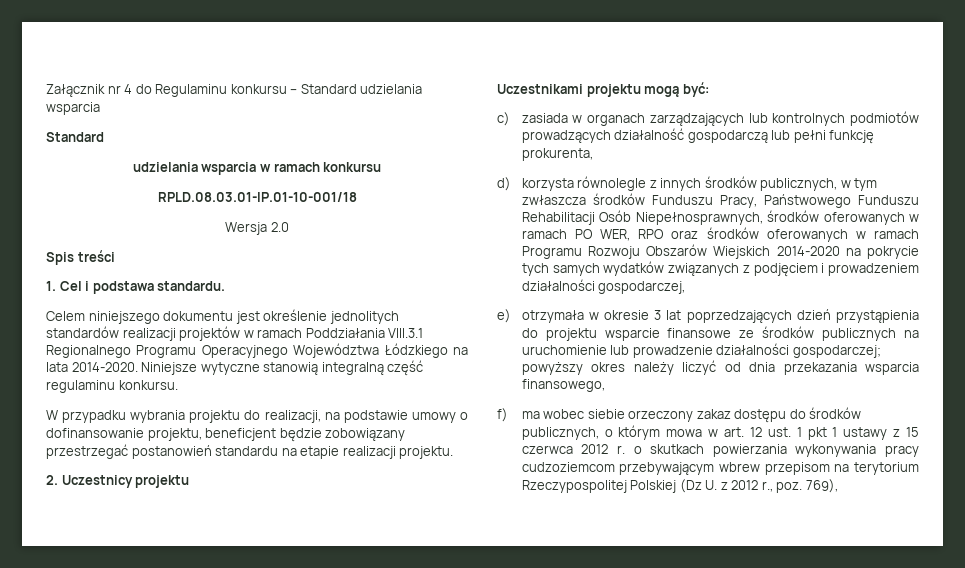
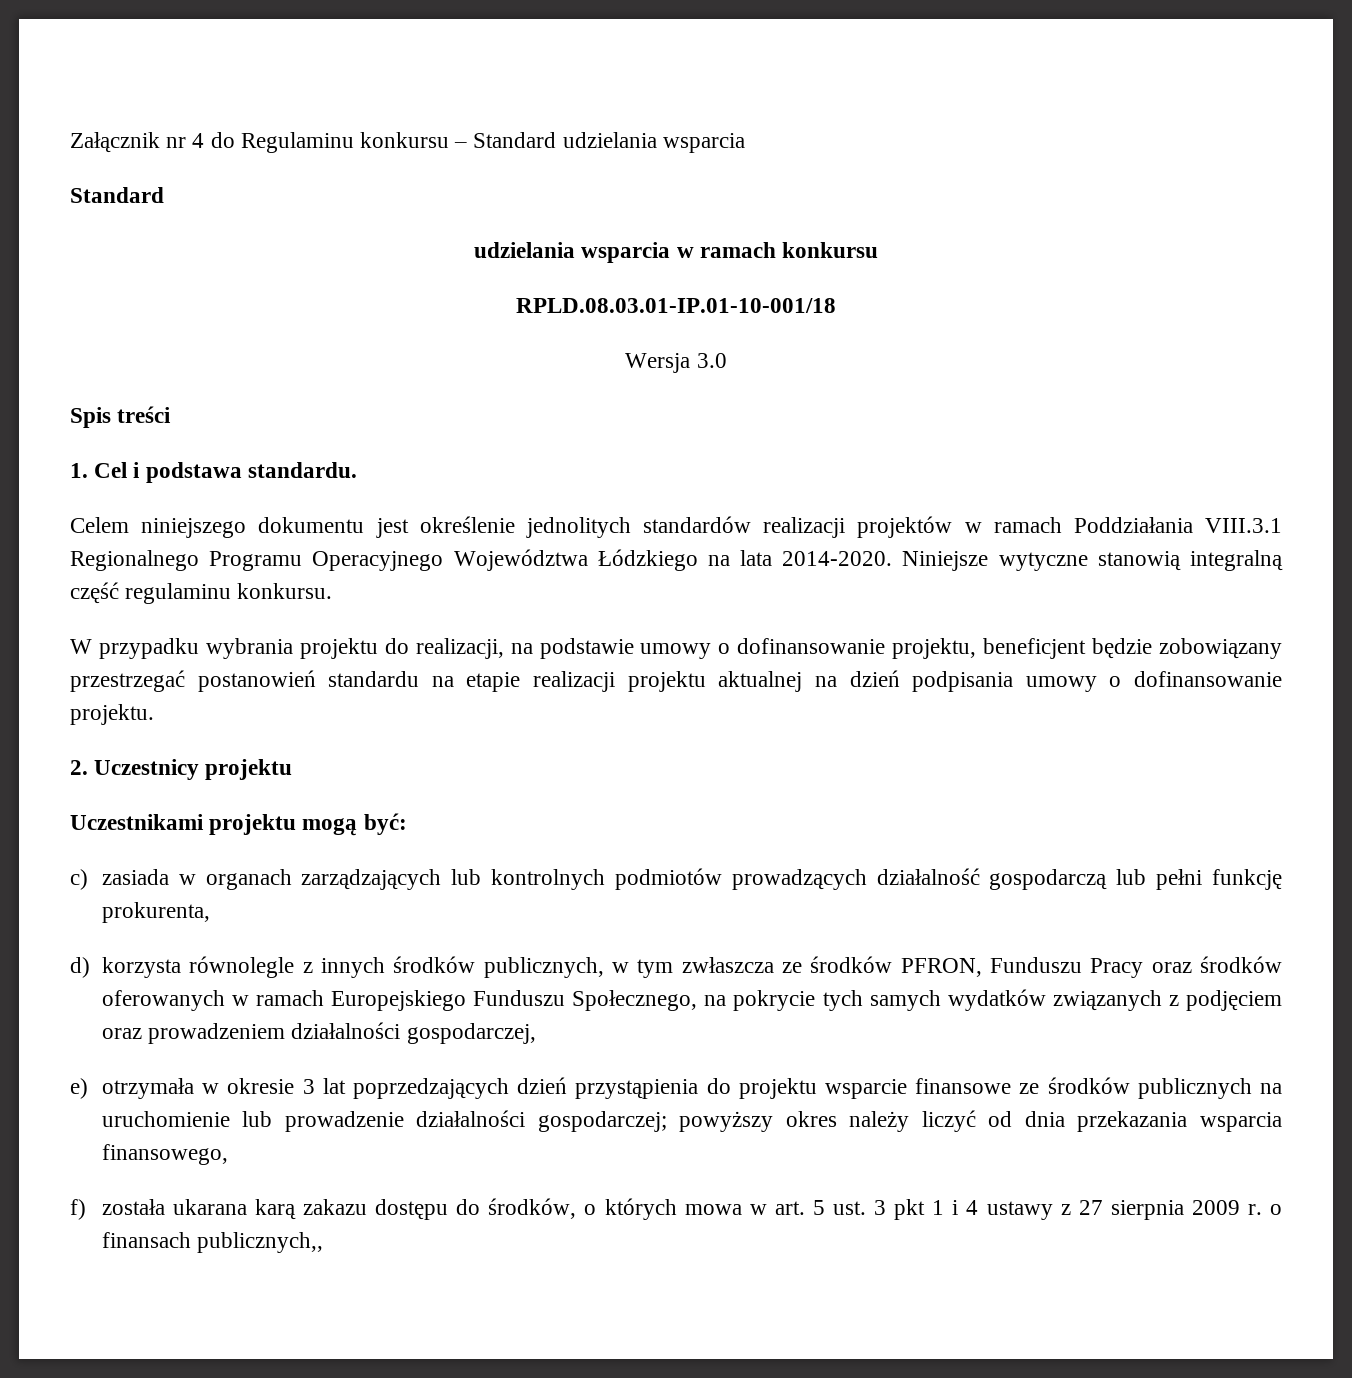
[270,222,289,232] 2.0 -> [696,353,727,368] 3.0
(396, 452) none -> [627,670,1282,692] projektu aktualnej na dzień podpisania umowy o dofinansowanie
[592,193,919,208] [521,210,919,225] [521,229,665,241] środków Funduszu Pracy, Państwowego Funduszu Rehabilitacji Osób Niepełnosprawnych, środków oferowanych w ramach PO WER, RPO -> [781,956,1144,978] ze środków PFRON, Funduszu Pracy
[521,244,840,259] Programu Rozwoju Obszarów Wiejskich 2014-2020 -> [331,990,698,1011] Europejskiego Funduszu Społecznego,
[821,263,825,273] i -> [101,1028,142,1039] oraz
[521,407,862,423] [521,425,919,440] [521,444,919,457] [521,462,919,475] [521,479,838,493] ma wobec siebie orzeczony zakaz dostępu do środków publicznych, o którym mowa w art. 12 ust. 1 pkt 1 ustawy z 15 czerwca 2012 r. o skutkach powierzania wykonywania pracy cudzoziemcom przebywającym wbrew przepisom na terytorium Rzeczypospolitej Polskiej (Dz U. z 2012 r., poz. 769), -> [101,1198,1283,1220] [101,1232,324,1253] została ukarana karą zakazu dostępu do środków, o których mowa w art. 5 ust. 3 pkt 1 i 4 ustawy z 27 sierpnia 2009 r. o finansach publicznych,,

